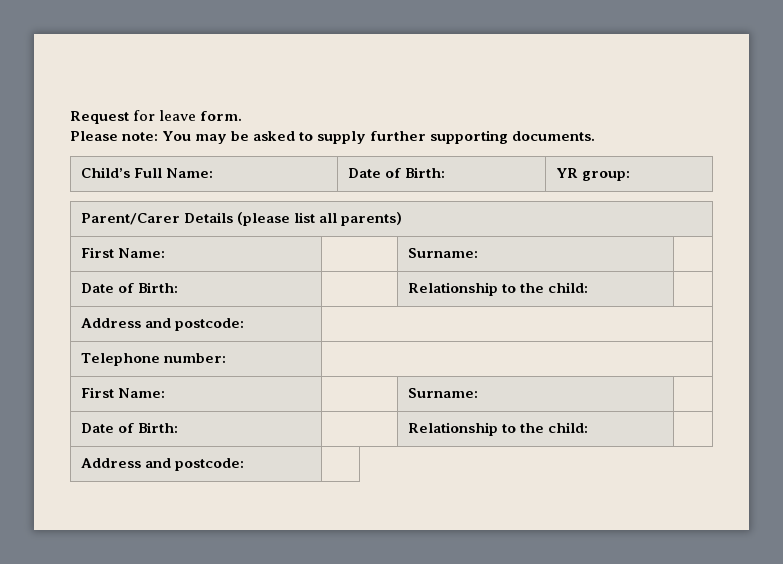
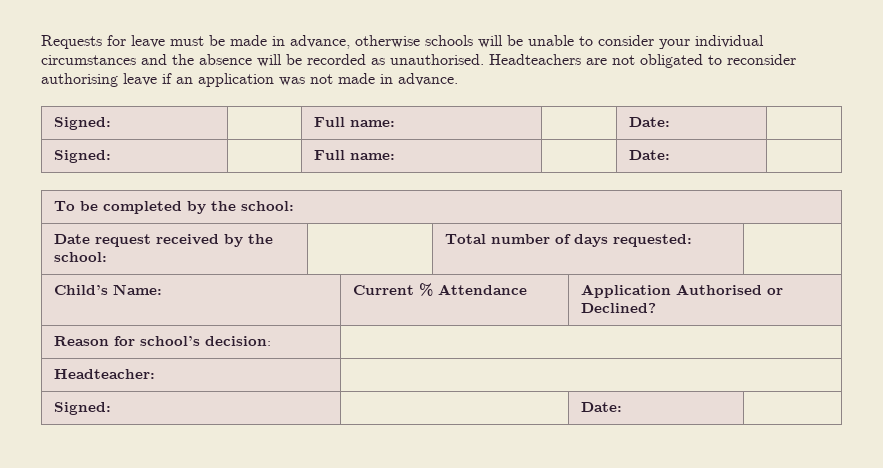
[70,111,129,124] Request -> [41,35,102,49] Requests
[200,111,243,121] [70,130,596,144] form. // Please note: You may be asked to supply further supporting documents. -> [170,35,764,49] [41,54,796,68] [41,73,458,87] [53,117,111,130] [313,117,395,127] [628,117,670,127] [53,150,111,163] [313,150,395,160] [628,150,670,160] [53,201,294,214] [53,234,273,247] [53,252,107,262] [444,234,692,247] must be made in advance, otherwise schools will be unable to consider your individual circumstances and the absence will be recorded as unauthorised. Headteachers are not obligated to reconsider authorising leave if an application was not made in advance. // Signed: | | Full name: | | Date: | // Signed: | | Full name: | | Date: | // To be completed by the school: // Date request received by the school: | | Total number of days requested: |
[133,168,213,178] [347,167,445,178] [555,168,630,181] [80,212,402,226] [80,247,165,258] [407,248,478,258] [80,282,178,293] [407,282,588,296] [80,318,244,331] [80,353,226,366] [80,387,165,398] [407,388,478,398] [80,422,178,433] [407,422,588,436] [80,458,244,471] Full Name: | Date of Birth: | YR group: // Parent/Carer Details (please list all parents) // First Name: | | Surname: | // Date of Birth: | | Relationship to the child: | // Address and postcode: | // Telephone number: | // First Name: | | Surname: | // Date of Birth: | | Relationship to the child: | // Address and postcode: -> [112,284,162,295] [352,283,527,296] [580,284,783,298] [580,303,656,313] [53,336,271,346] [53,369,155,379] [53,402,111,415] [580,402,622,412] Name: | Current % Attendance | Application Authorised or Declined? // Reason for school’s decision: | // Headteacher: | // Signed: | | Date:

